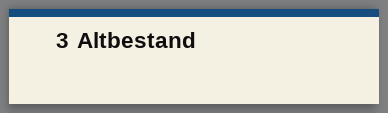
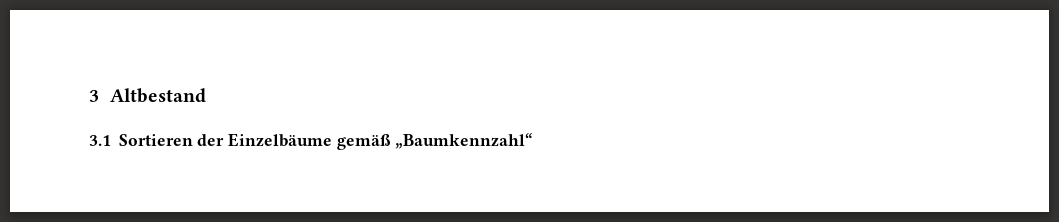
(197, 40) none -> [89,133,534,150] // 3.1 Sortieren der Einzelbäume gemäß „Baumkennzahl“

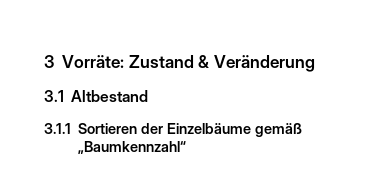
(99, 96) none -> [62,55,315,72] [44,90,64,102] Vorräte: Zustand & Veränderung // 3.1
[89,135,111,146] 3.1 -> [44,123,71,134] 3.1.1

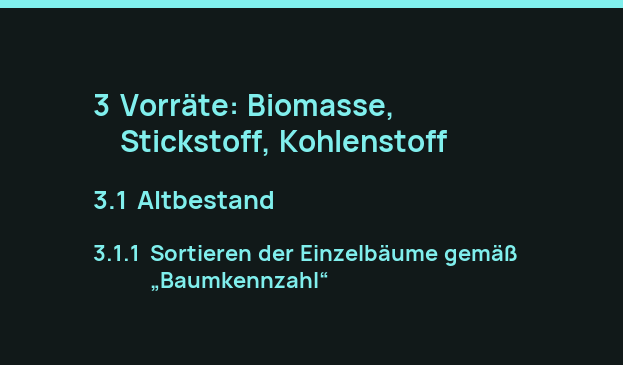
[128,55,315,72] Zustand & Veränderung -> [246,94,395,121] [119,130,447,157] Biomasse, Stickstoff, Kohlenstoff

